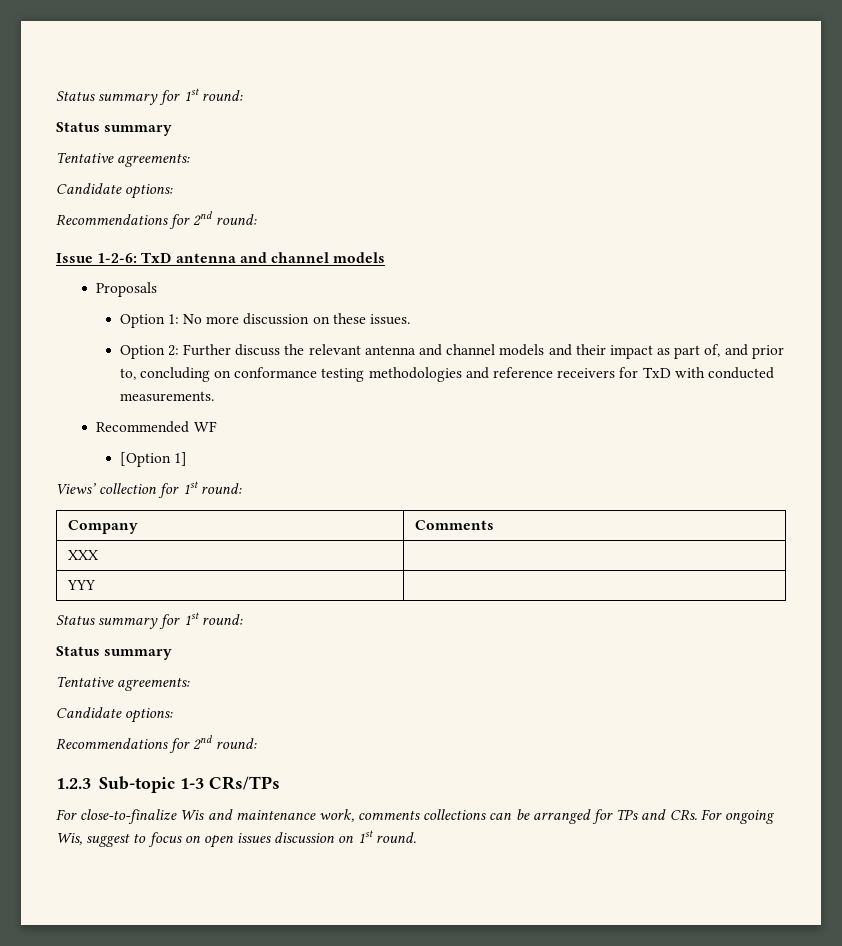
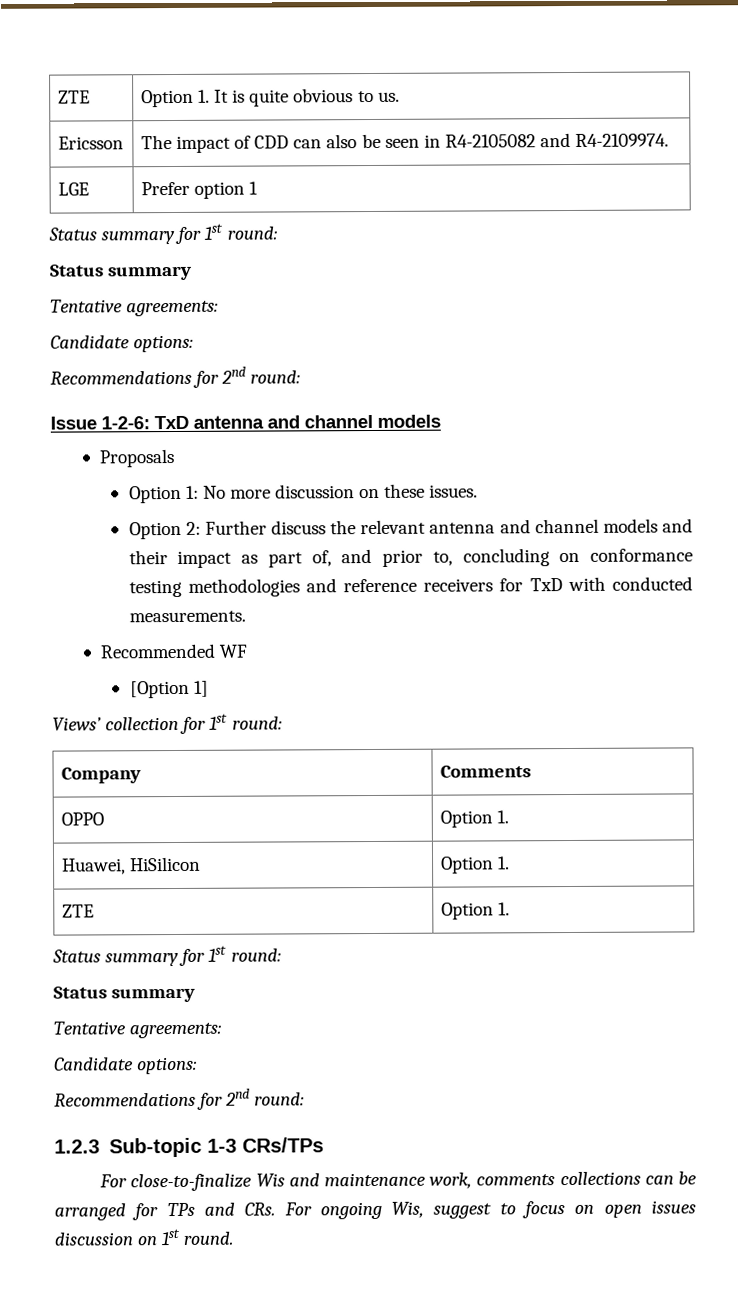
(56, 96) none -> [57,90,90,104] [140,88,400,108] [57,136,124,150] [140,132,670,153] [57,182,89,196] [140,181,259,199] ZTE | Option 1. It is quite obvious to us. // Ericsson | The impact of CDD can also be seen in R4-2105082 and R4-2109974. // LGE | Prefer option 1 //
[67,550,98,560] [66,580,95,590] XXX | // YYY | -> [60,812,104,826] [439,810,509,828] [61,856,201,875] [440,856,510,874] [61,904,94,918] [440,902,510,920] OPPO | Option 1. // Huawei, HiSilicon | Option 1. // ZTE | Option 1.

